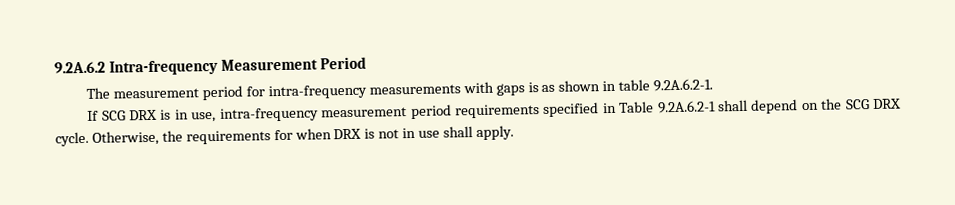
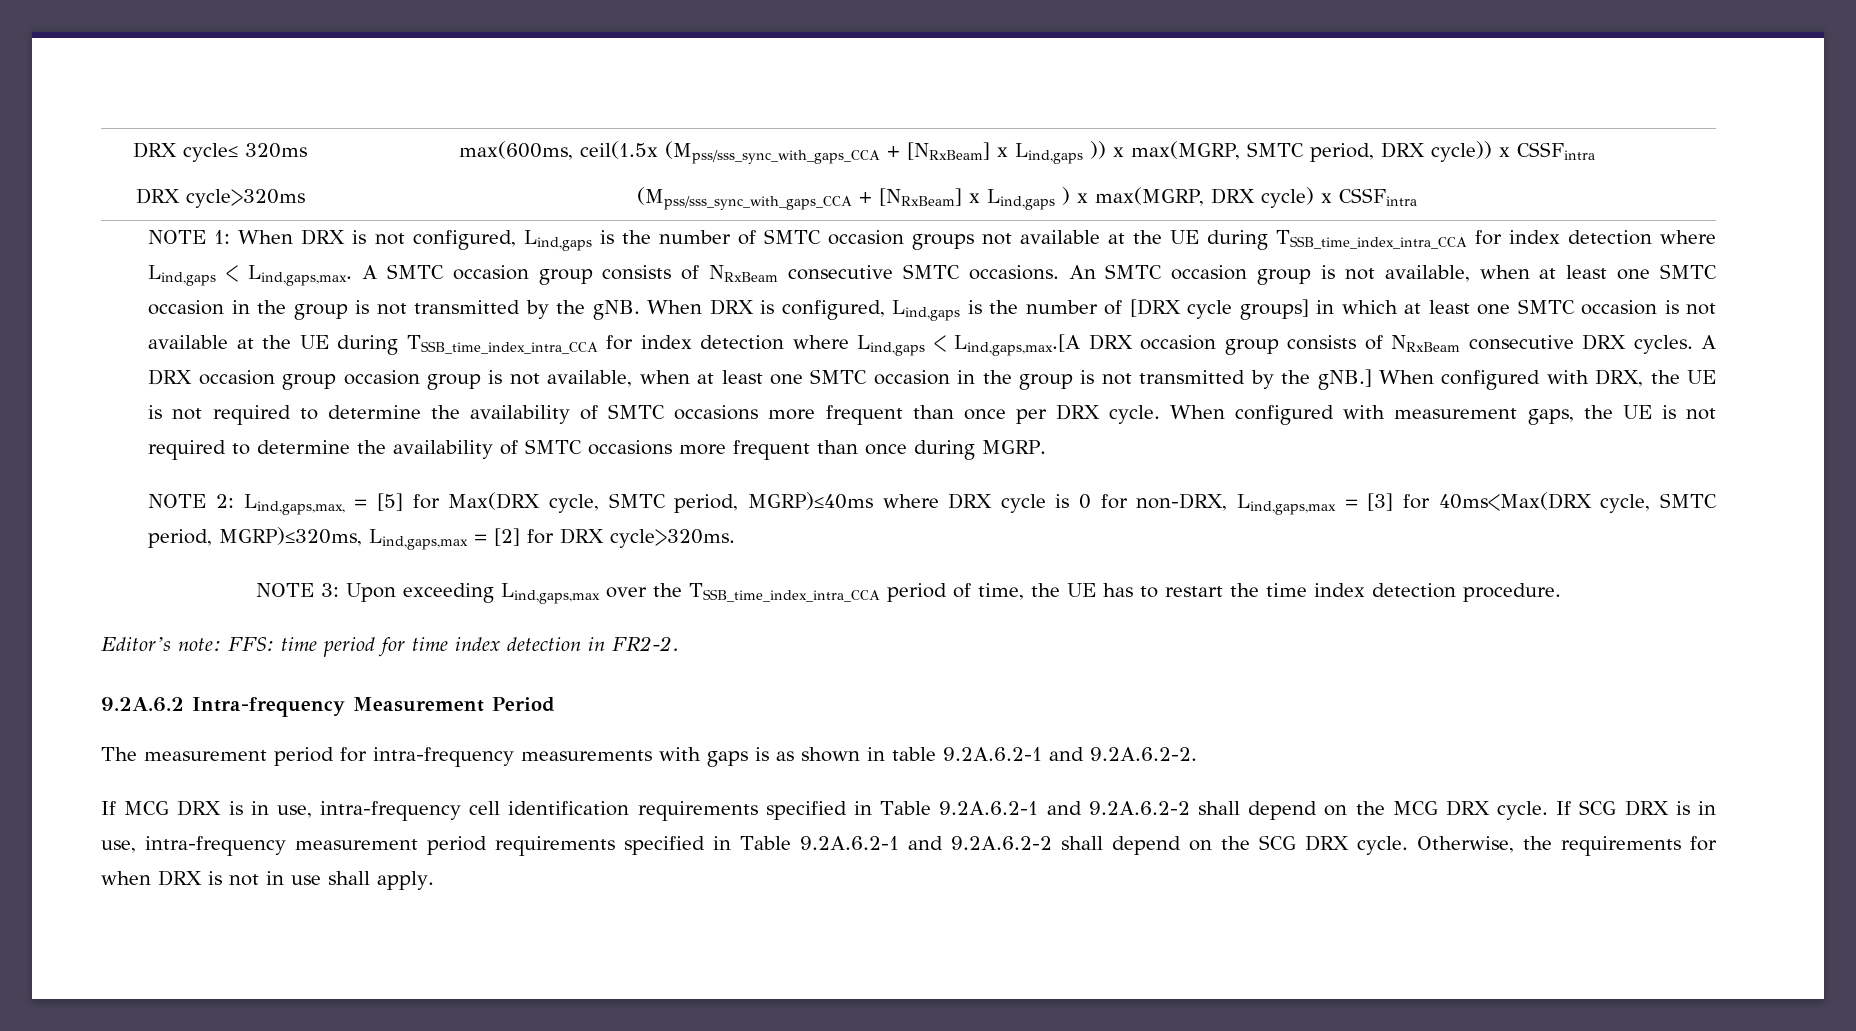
(54, 67) none -> [133,142,307,162] [458,141,1596,164] [135,188,305,208] [636,187,1418,210] [148,229,1717,251] [148,264,1718,286] [148,299,1716,321] [148,334,1716,356] [148,369,1717,390] [148,404,1716,425] [148,439,1047,460] [148,492,1717,515] [148,527,736,550] [256,583,1561,604] [101,636,679,657] DRX cycle≤ 320ms | max(600ms, ceil(1.5x (Mpss/sss_sync_with_gaps_CCA + [NRxBeam] x Lind,gaps )) x max(MGRP, SMTC period, DRX cycle)) x CSSFintra // DRX cycle>320ms | (Mpss/sss_sync_with_gaps_CCA + [NRxBeam] x Lind,gaps ) x max(MGRP, DRX cycle) x CSSFintra // NOTE 1: When DRX is not configured, Lind,gaps is the number of SMTC occasion groups not available at the UE during TSSB_time_index_intra_CCA for index detection where Lind,gaps < Lind,gaps,max. A SMTC occasion group consists of NRxBeam consecutive SMTC occasions. An SMTC occasion group is not available, when at least one SMTC occasion in the group is not transmitted by the gNB. When DRX is configured, Lind,gaps is the number of [DRX cycle groups] in which at least one SMTC occasion is not available at the UE during TSSB_time_index_intra_CCA for index detection where Lind,gaps < Lind,gaps,max.[A DRX occasion group consists of NRxBeam consecutive DRX cycles. A DRX occasion group occasion group is not available, when at least one SMTC occasion in the group is not transmitted by the gNB.] When configured with DRX, the UE is not required to determine the availability of SMTC occasions more frequent than once per DRX cycle. When configured with measurement gaps, the UE is not required to determine the availability of SMTC occasions more frequent than once during MGRP. // NOTE 2: Lind,gaps,max, = [5] for Max(DRX cycle, SMTC period, MGRP)≤40ms where DRX cycle is 0 for non-DRX, Lind,gaps,max = [3] for 40ms<Max(DRX cycle, SMTC period, MGRP)≤320ms, Lind,gaps,max = [2] for DRX cycle>320ms. // NOTE 3: Upon exceeding Lind,gaps,max over the TSSB_time_index_intra_CCA period of time, the UE has to restart the time index detection procedure. // Editor’s note: FFS: time period for time index detection in FR2-2. //
[653,78,714,92] 9.2A.6.2-1. // -> [943,747,1197,761] [101,800,1549,821] 9.2A.6.2-1 and 9.2A.6.2-2. // If MCG DRX is in use, intra-frequency cell identification requirements specified in Table 9.2A.6.2-1 and 9.2A.6.2-2 shall depend on the MCG DRX cycle.
(716, 107) none -> [907,836,1052,850] and 9.2A.6.2-2

